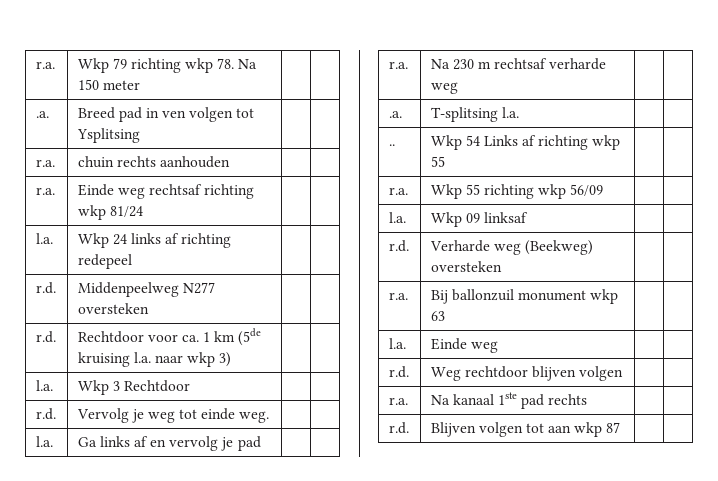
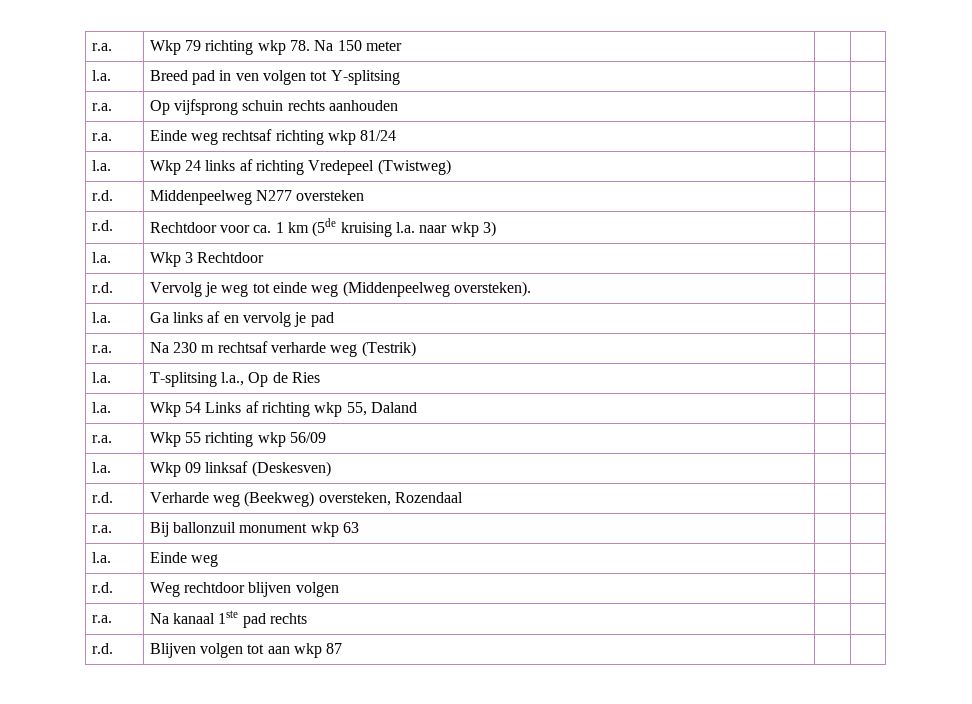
[35,111,49,118] .a. -> [91,70,111,81] l.a.
[76,128,140,143] [35,159,55,167] [77,156,114,168] Ysplitsing | | // r.a. | chuin -> [330,70,400,85] [91,103,112,111] [149,99,284,115] Y-splitsing | | // r.a. | Op vijfsprong schuin
[77,254,132,269] redepeel -> [308,159,451,175] Vredepeel (Twistweg)
[239,411,270,423] weg. -> [311,281,532,297] weg (Middenpeelweg oversteken).
[388,111,402,118] | | // .a. -> [361,341,416,357] [91,372,111,383] (Testrik) | | // l.a.
[501,107,519,118] [388,144,395,146] l.a. | | // .. -> [221,372,321,387] [91,402,111,413] l.a., Op de Ries | | // l.a.
[430,156,445,167] 55 -> [346,402,418,416] 55, Daland
(528, 217) none -> [251,461,331,477] (Deskesven)
[430,261,502,272] oversteken -> [318,492,464,506] oversteken, Rozendaal

